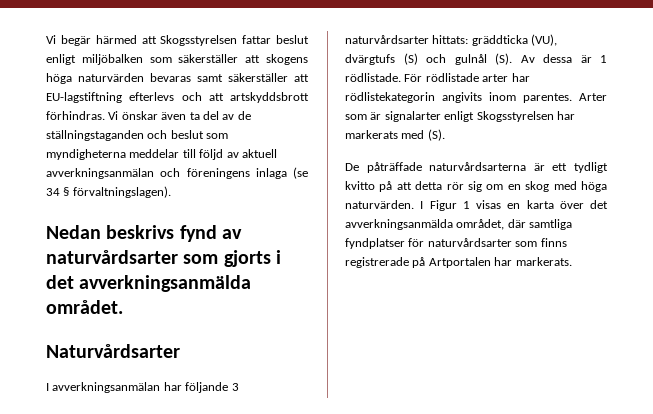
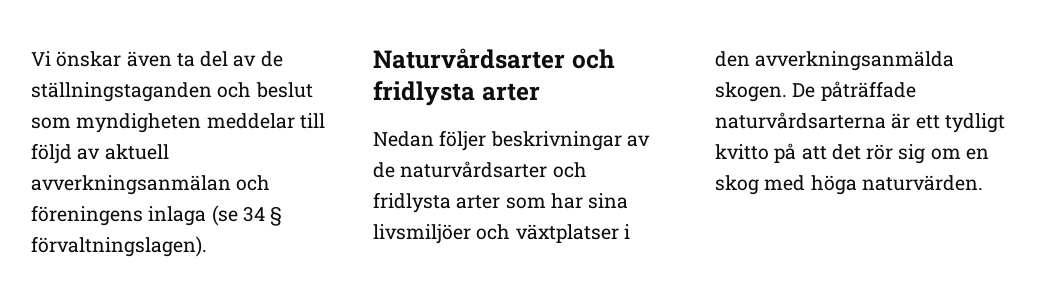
[46,35,309,46] [46,54,308,65] [46,73,309,84] [46,92,309,103] [46,111,119,120] Vi begär härmed att Skogsstyrelsen fattar beslut enligt miljöbalken som säkerställer att skogens höga naturvärden bevaras samt säkerställer att EU-lagstiftning efterlevs och att artskyddsbrott förhindras. Vi -> [31,51,51,66] Vi
[46,149,126,160] myndigheterna -> [76,113,202,133] myndigheten
[46,225,242,242] [46,250,281,267] [46,275,252,292] [46,300,123,314] [46,344,180,358] [46,382,239,393] [345,34,558,46] [345,53,607,65] [345,73,530,82] [345,92,607,103] [345,111,575,122] [345,129,445,141] Nedan beskrivs fynd av naturvårdsarter som gjorts i det avverkningsanmälda området. // Naturvårdsarter // I avverkningsanmälan har följande 3 naturvårdsarter hittats: gräddticka (VU), dvärgtufs (S) och gulnål (S). Av dessa är 1 rödlistade. För rödlistade arter har rödlistekategorin angivits inom parentes. Arter som är signalarter enligt Skogsstyrelsen har markerats med (S). // -> [373,48,615,69] [373,81,540,106] [373,130,650,151] [373,161,587,178] [373,192,629,213] [373,224,630,244] [715,51,955,71] [715,82,787,102] Naturvårdsarter och fridlysta arter // Nedan följer beskrivningar av de naturvårdsarter och fridlysta arter som har sina livsmiljöer och växtplatser i den avverkningsanmälda skogen.
[415,181,443,190] detta -> [831,144,861,160] det
[420,200,608,211] [345,219,573,230] [345,238,567,249] [345,257,572,268] I Figur 1 visas en karta över det avverkningsanmälda området, där samtliga fyndplatser för naturvårdsarter som finns registrerade på Artportalen har markerats. -> (983, 183) none

